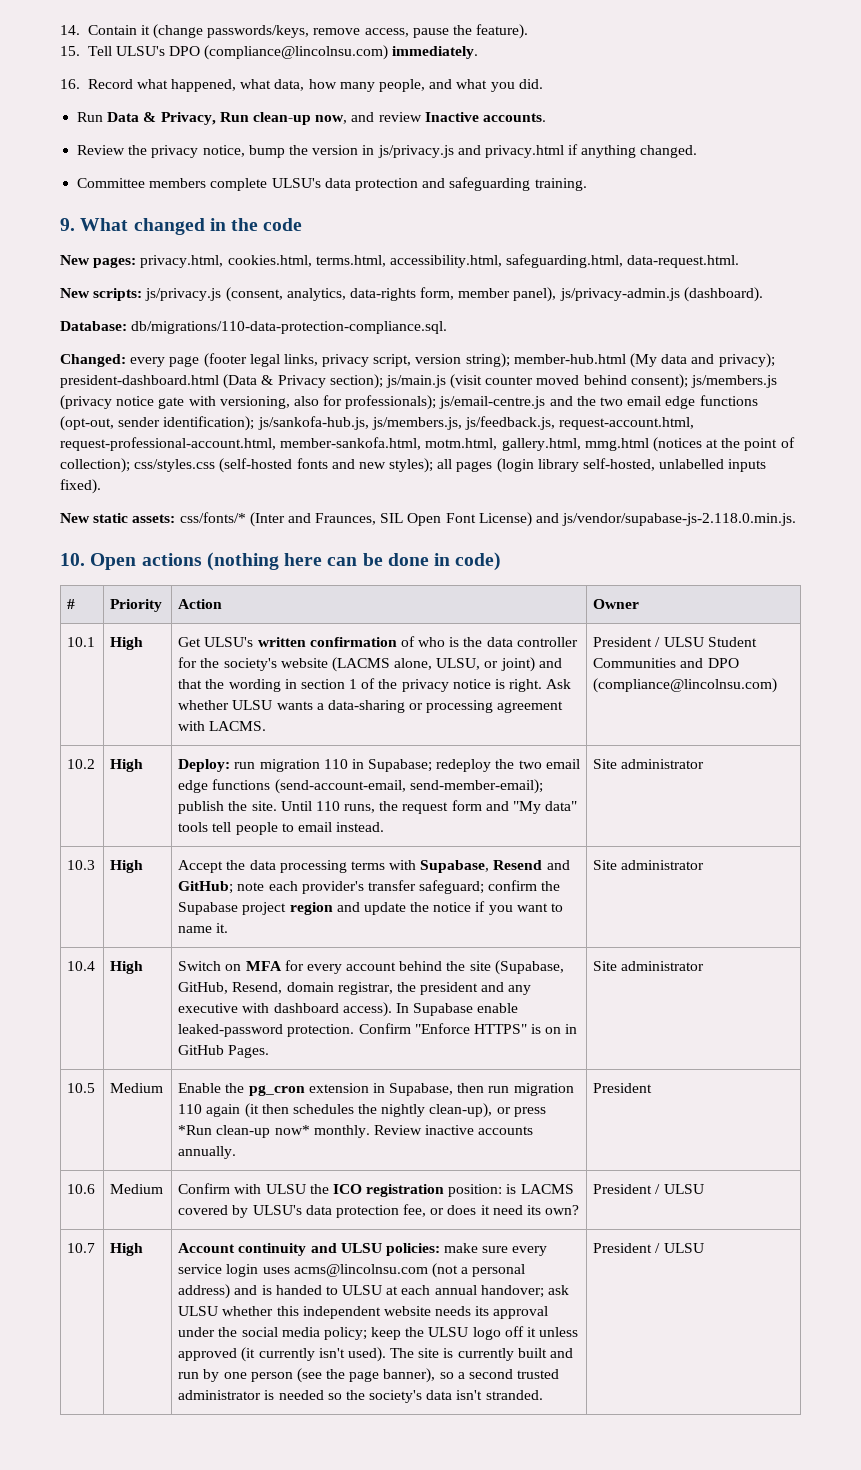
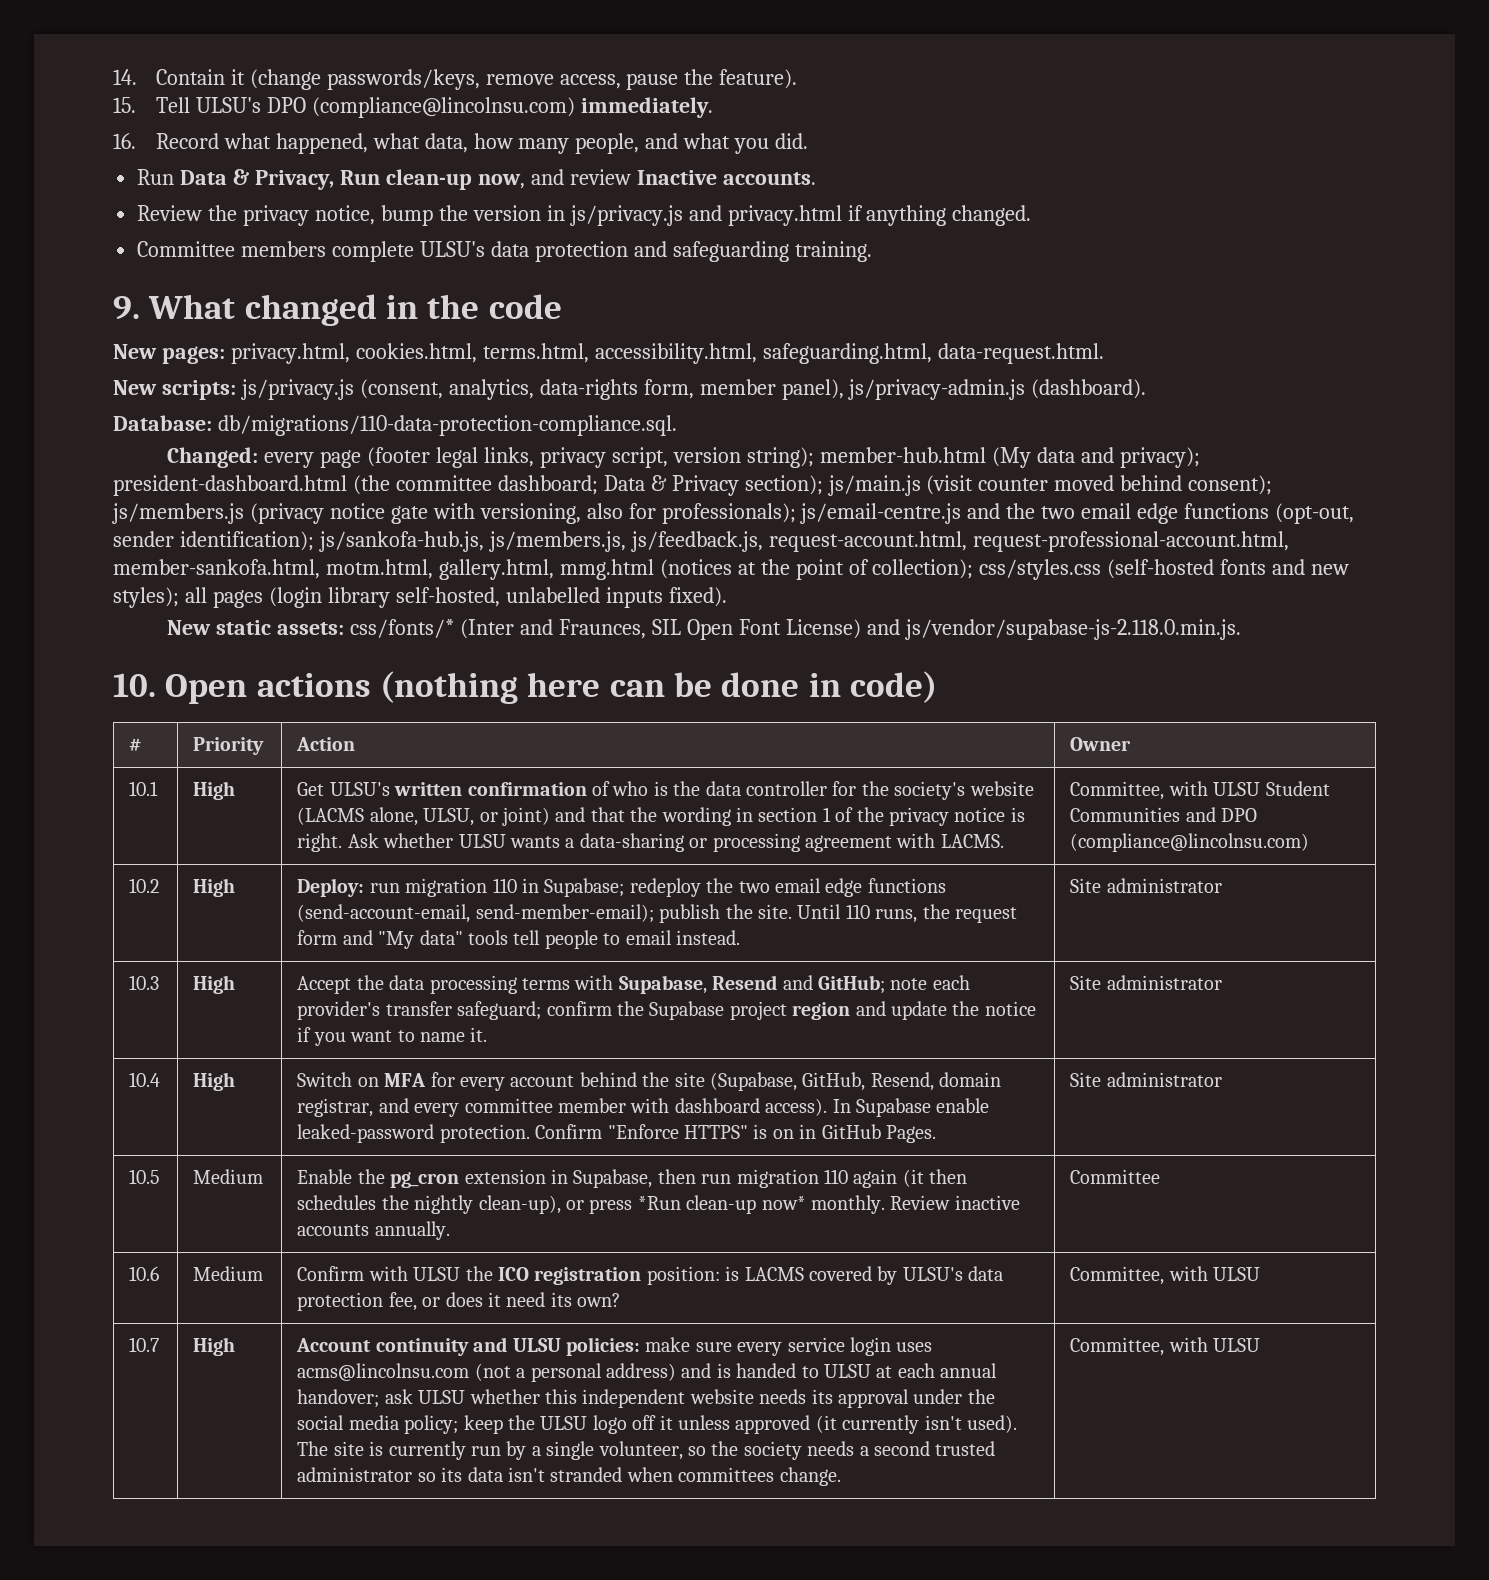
[223,374,258,389] (Data -> [352,475,645,495] (the committee dashboard; Data
[593,637,661,647] President / -> [1070,781,1208,800] Committee, with
[396,982,532,995] [178,1003,239,1013] the president and any executive -> [378,1098,627,1117] and every committee member
[593,1083,653,1093] President -> [1070,1169,1161,1184] Committee
[593,1184,661,1194] President / -> [1070,1266,1208,1285] Committee, with
[517,1348,573,1358] [178,1368,560,1383] [178,1390,543,1403] [593,1243,661,1253] built and run by one person (see the page banner), so a second trusted administrator is needed so the society's data isn't stranded. | President / -> [471,1441,996,1460] [297,1467,841,1486] [1070,1337,1208,1356] run by a single volunteer, so the society needs a second trusted administrator so its data isn't stranded when committees change. | Committee, with

